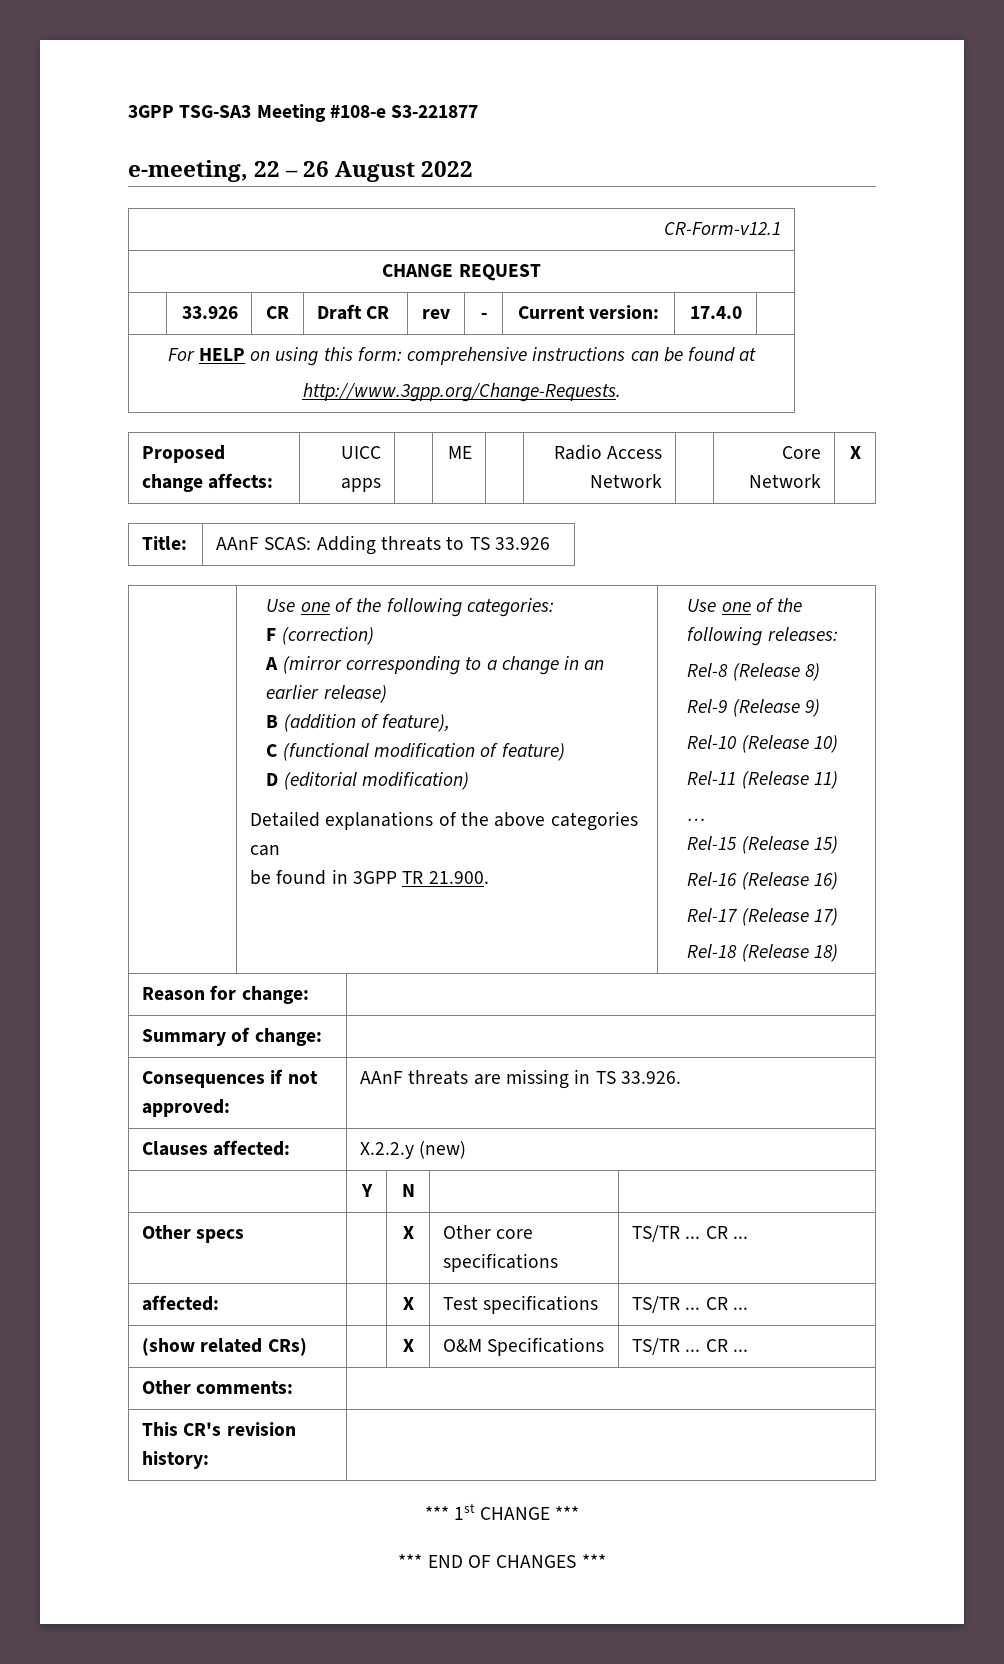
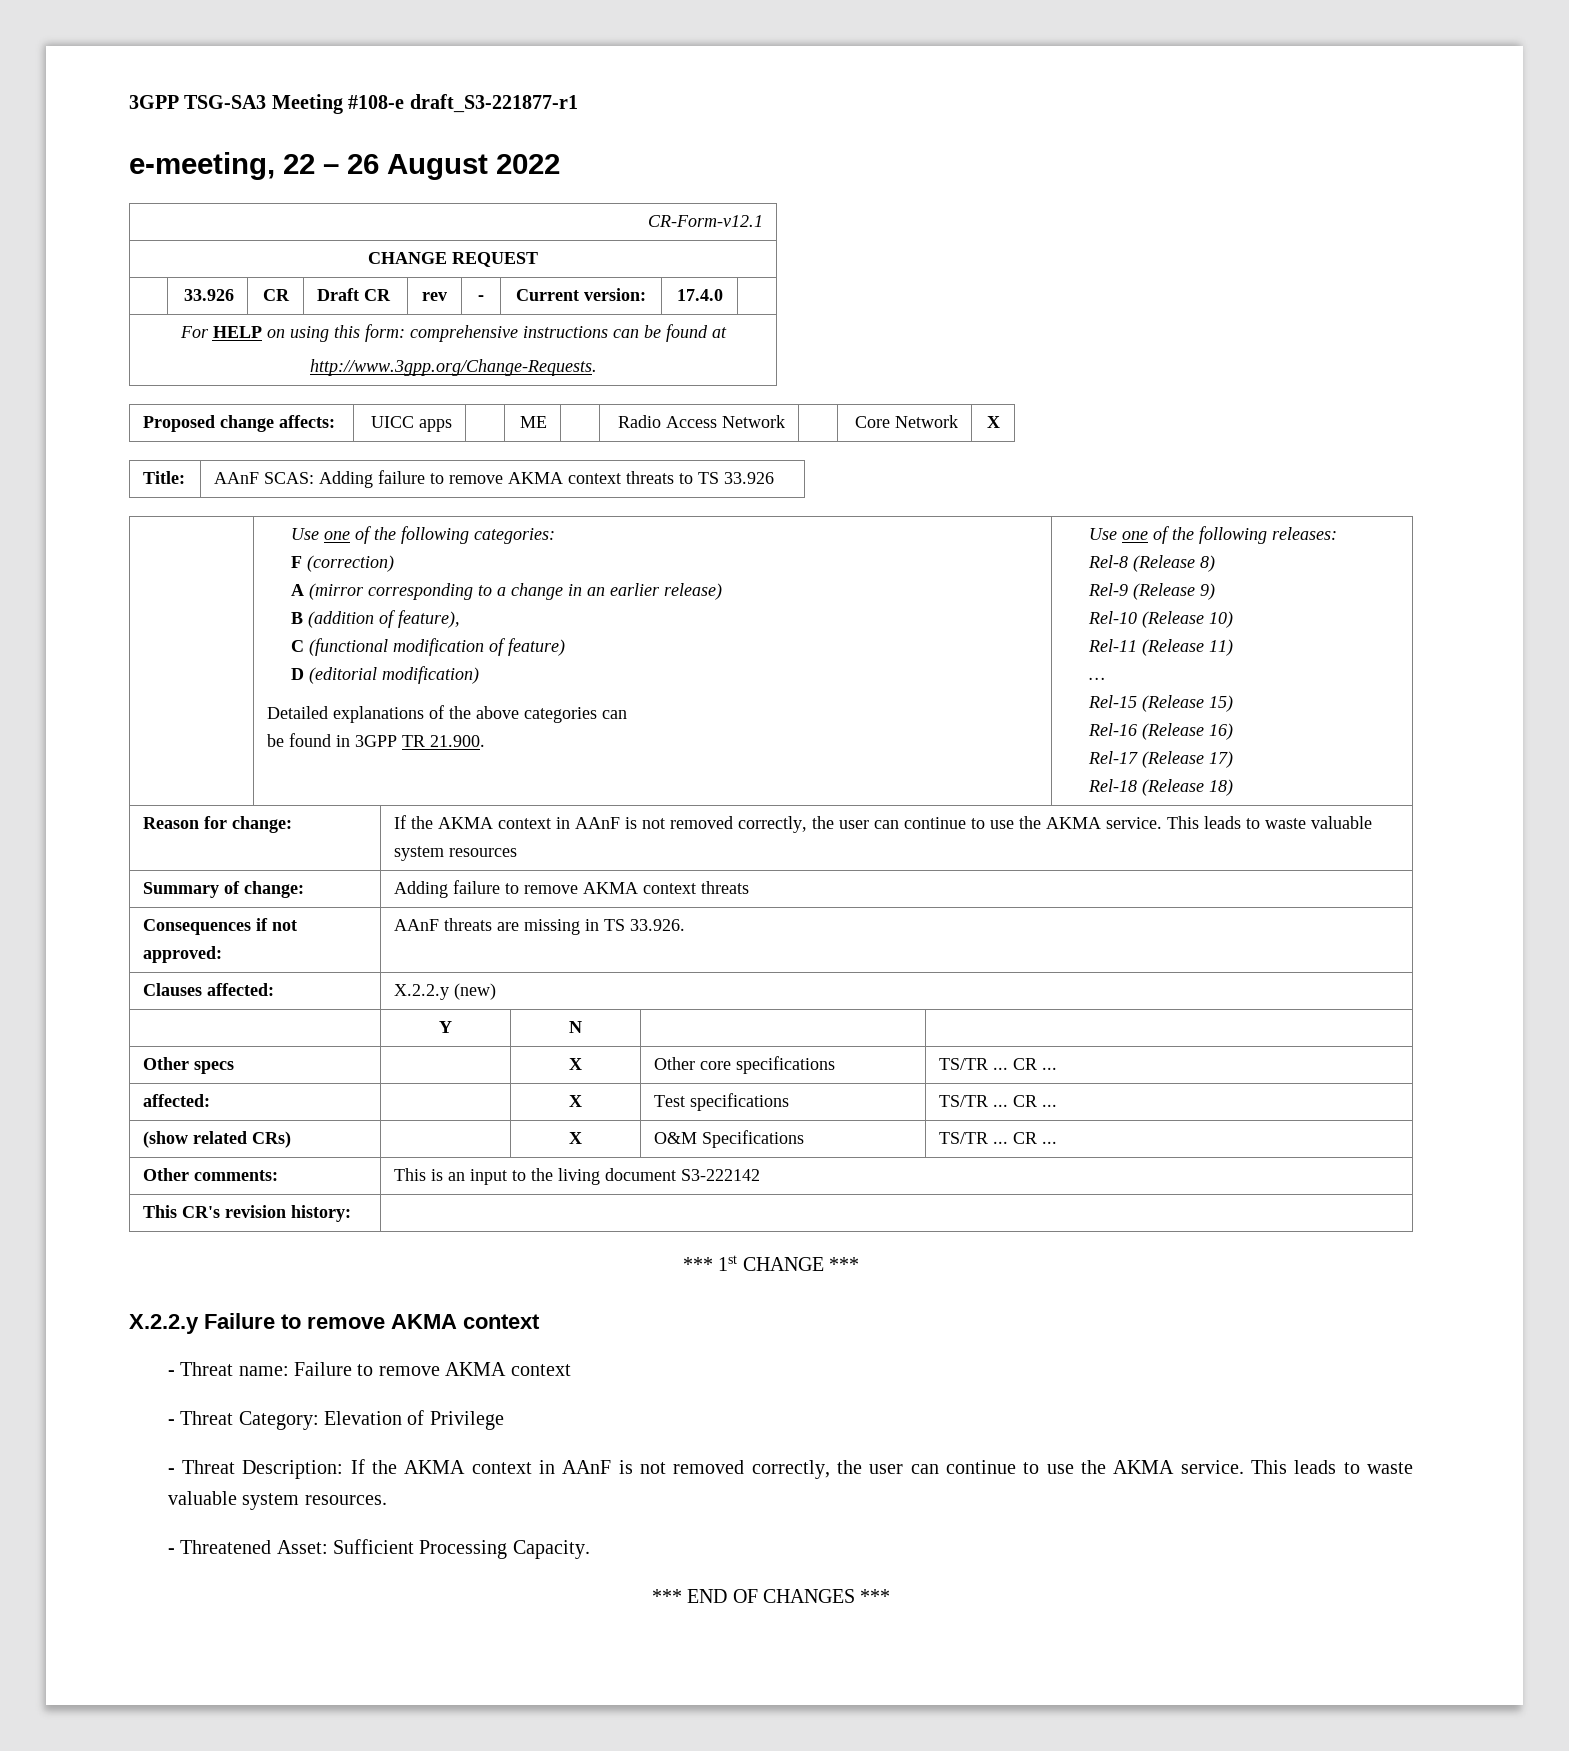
[391,105,479,118] S3-221877 -> [409,94,578,113] draft_S3-221877-r1
(376, 545) none -> [378,470,622,484] failure to remove AKMA context
[142,1027,322,1046] // Summary of change: | -> [394,815,1373,833] [394,846,518,861] [143,881,305,898] [394,880,750,898] If the AKMA context in AAnF is not removed correctly, the user can continue to use the AKMA service. This leads to waste valuable system resources // Summary of change: | Adding failure to remove AKMA context threats
(294, 1387) none -> [394,1168,761,1185] This is an input to the living document S3-222142
(580, 1513) none -> [129,1313,540,1334] [167,1362,571,1376] [167,1410,504,1430] [167,1459,1414,1479] [167,1491,387,1510] [167,1539,590,1559] // X.2.2.y Failure to remove AKMA context // - Threat name: Failure to remove AKMA context // - Threat Category: Elevation of Privilege // - Threat Description: If the AKMA context in AAnF is not removed correctly, the user can continue to use the AKMA service. This leads to waste valuable system resources. // - Threatened Asset: Sufficient Processing Capacity.

